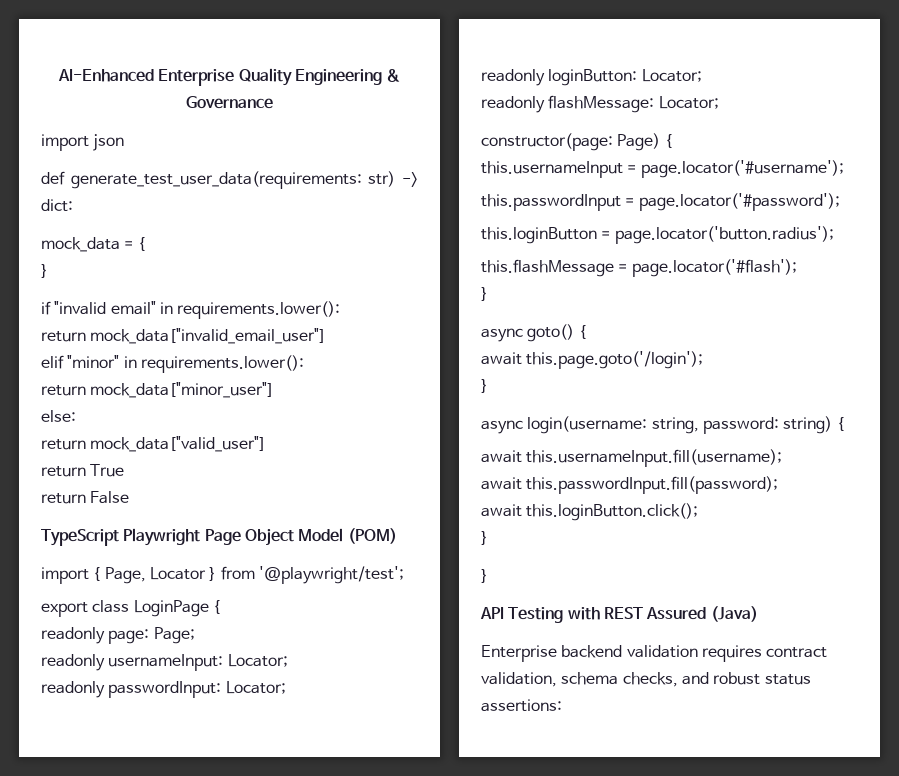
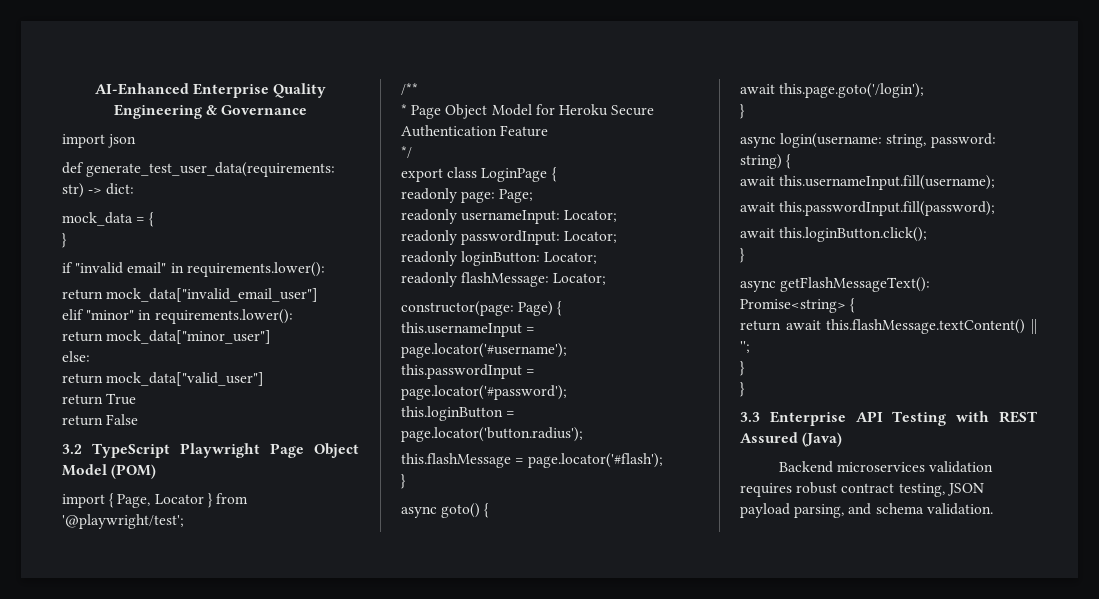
(130, 497) none -> [62,444,82,454] 3.2
(404, 575) none -> [401,83,418,95] [401,104,655,119] [401,125,549,137] [401,146,412,158] // /** // * Page Object Model for Heroku Secure Authentication Feature // */
[481,569,488,583] } // -> [740,277,931,292] [740,298,856,313] [740,319,1037,334] [740,341,750,353] [740,361,745,376] [740,382,745,397] [740,411,846,426] async getFlashMessageText(): Promise<string> { // return await this.flashMessage.textContent() || ''; // } // } // 3.3 Enterprise
[481,645,828,662] [481,672,811,687] [481,699,562,712] Enterprise backend validation requires contract validation, schema checks, and robust status assertions: -> [778,461,994,473] [740,482,984,497] [740,503,993,518] Backend microservices validation requires robust contract testing, JSON payload parsing, and schema validation.

